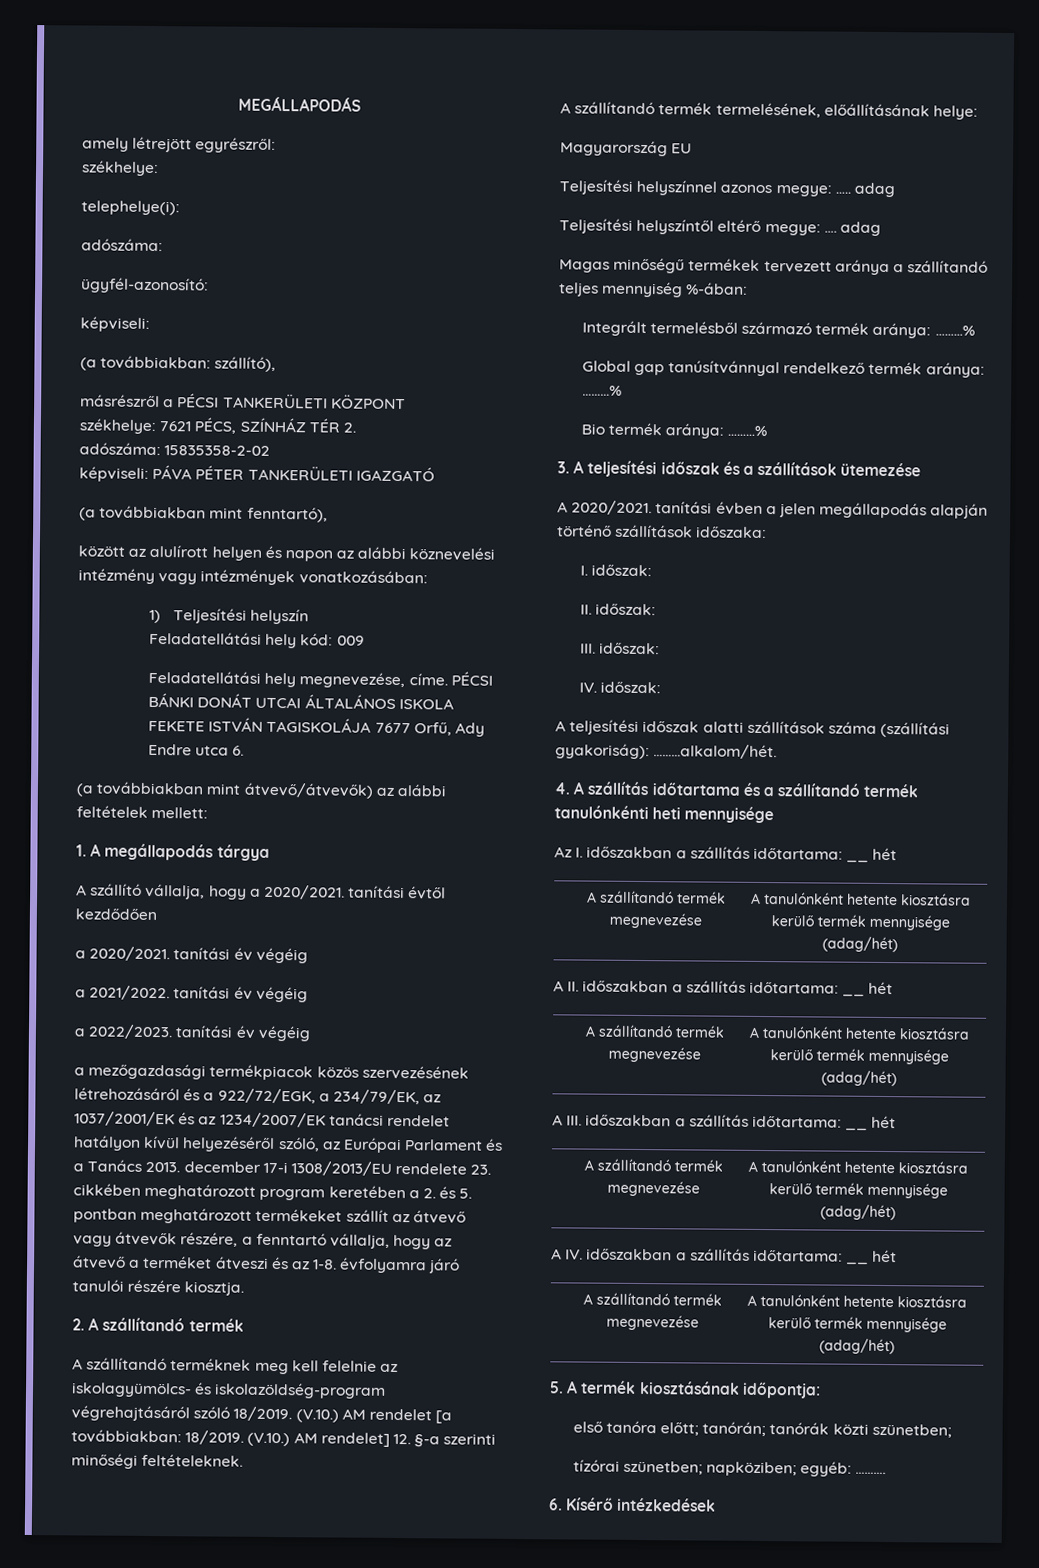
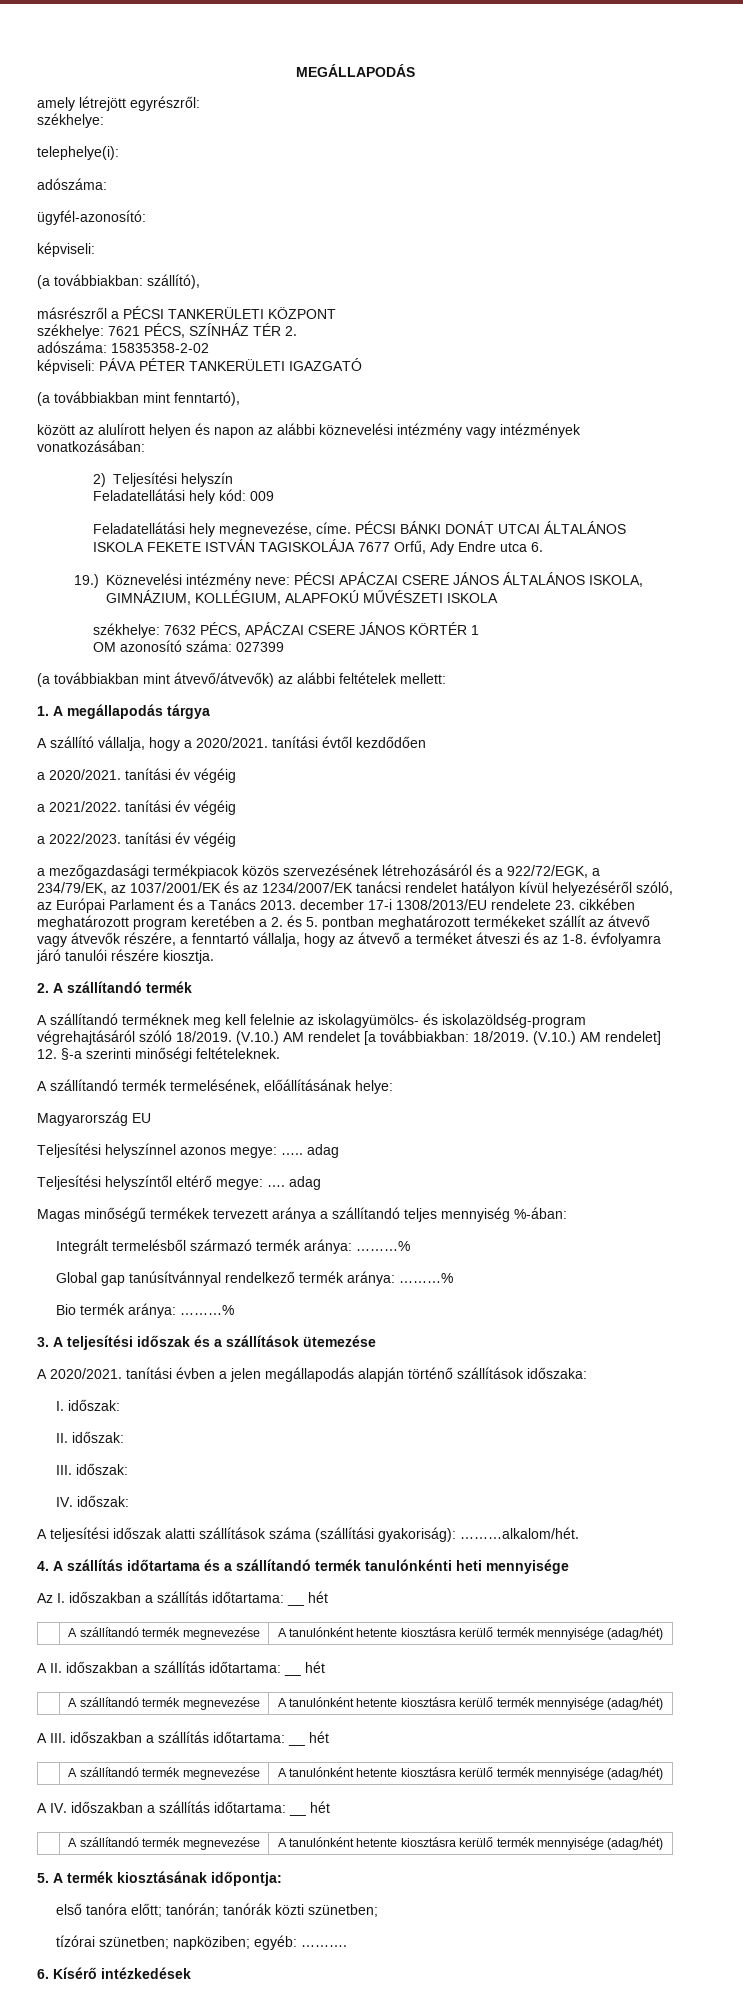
[148,609,161,624] 1) -> [93,473,107,487] 2)
(245, 750) none -> [74,572,644,588] [106,590,499,605] [93,622,480,638] [93,640,285,652] // 19.) Köznevelési intézmény neve: PÉCSI APÁCZAI CSERE JÁNOS ÁLTALÁNOS ISKOLA, GIMNÁZIUM, KOLLÉGIUM, ALAPFOKÚ MŰVÉSZETI ISKOLA // székhelye: 7632 PÉCS, APÁCZAI CSERE JÁNOS KÖRTÉR 1 // OM azonosító száma: 027399

